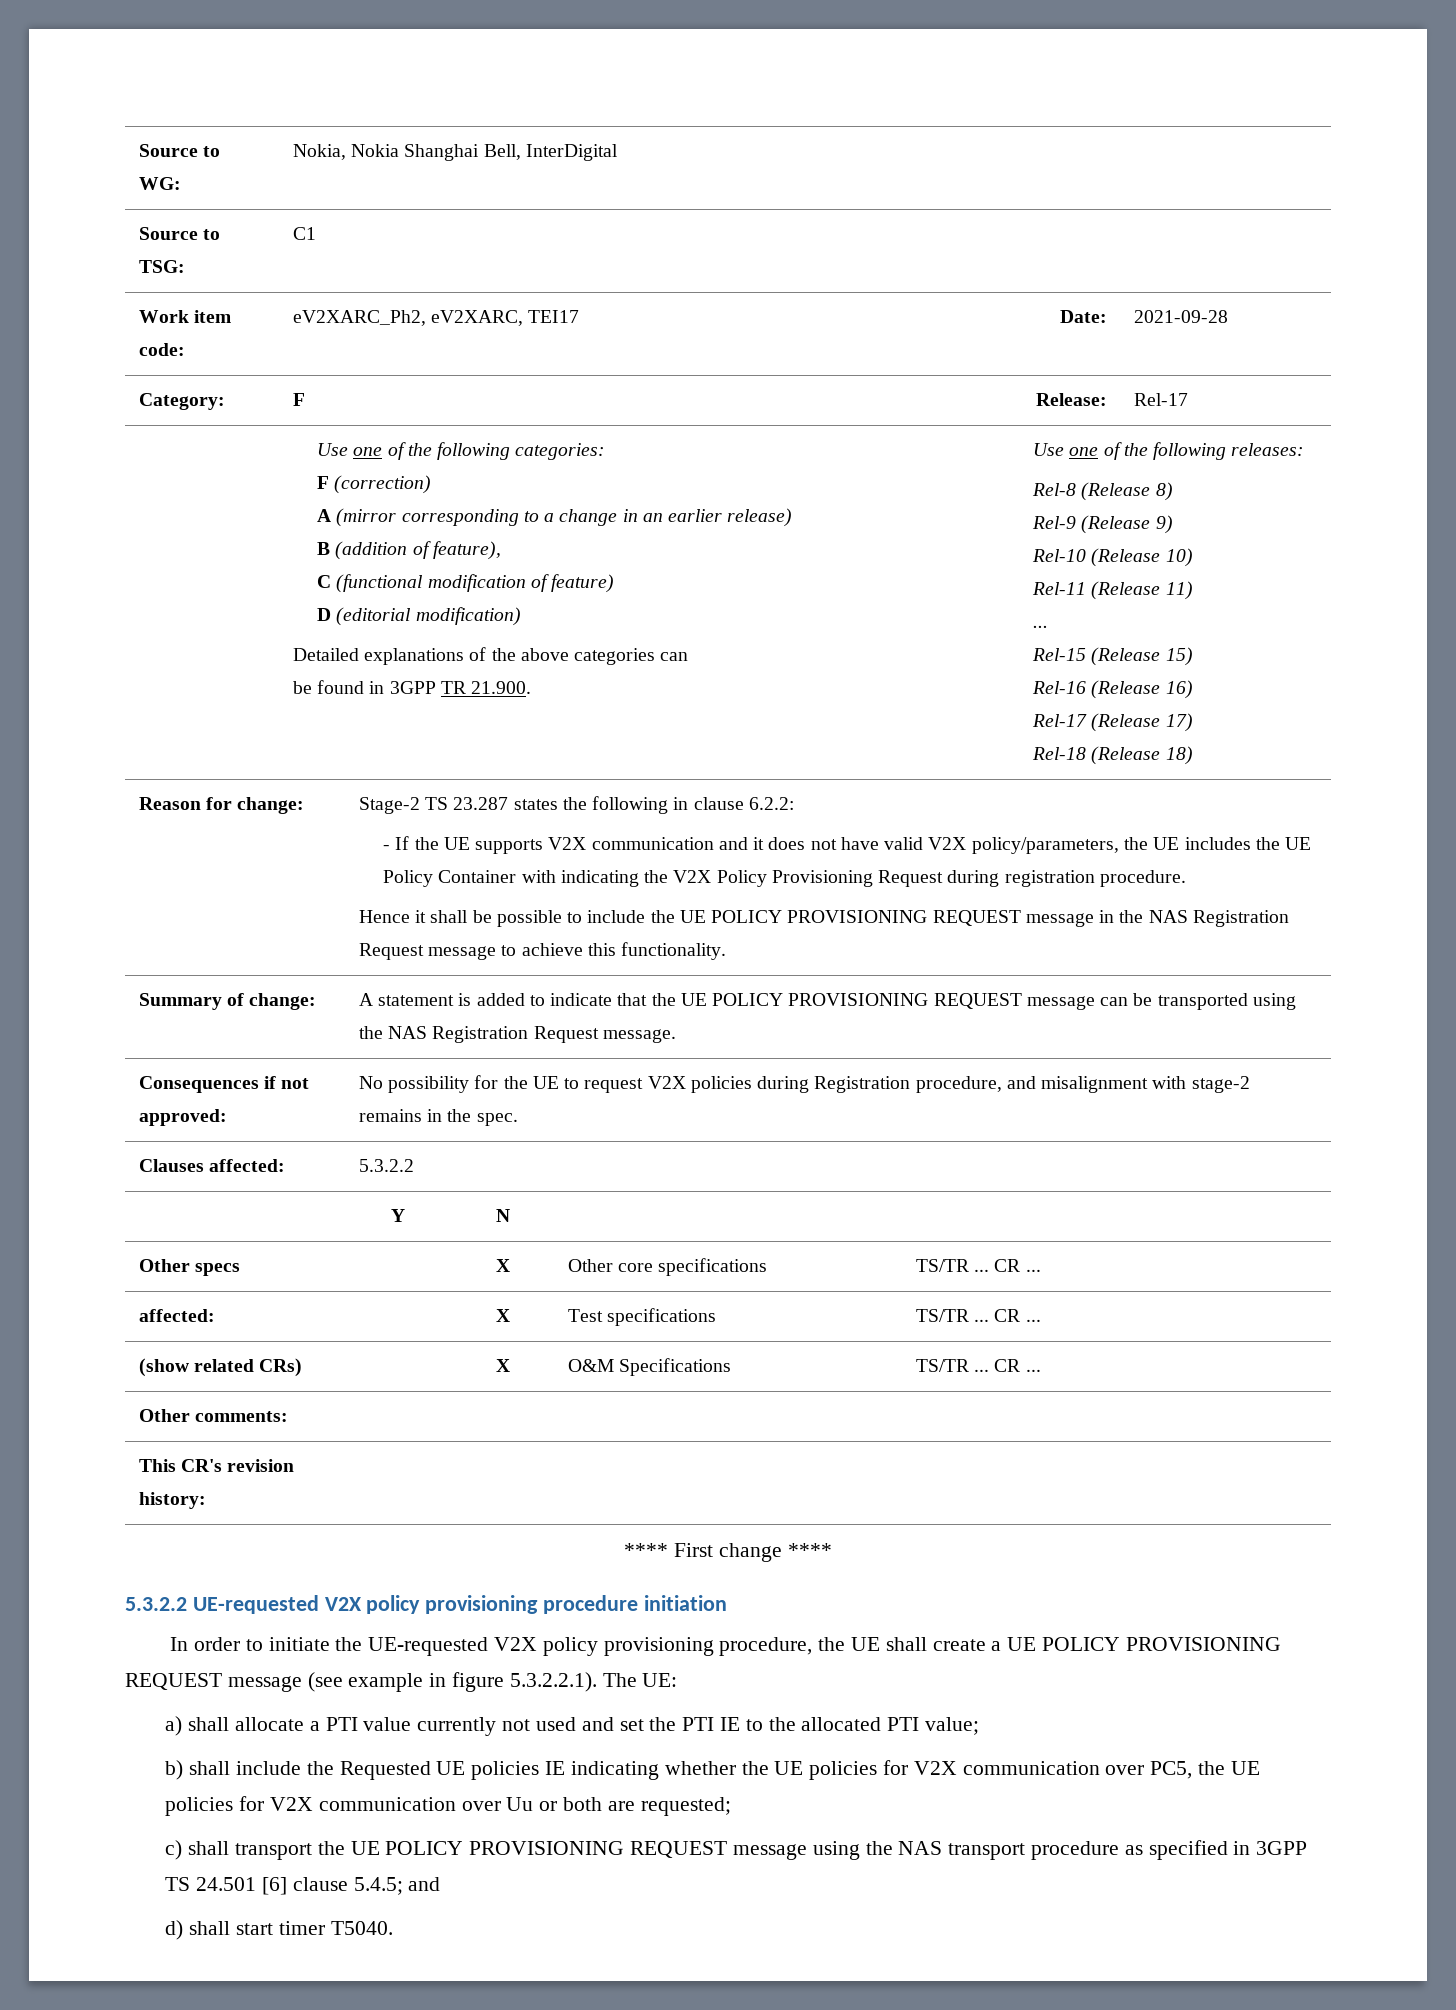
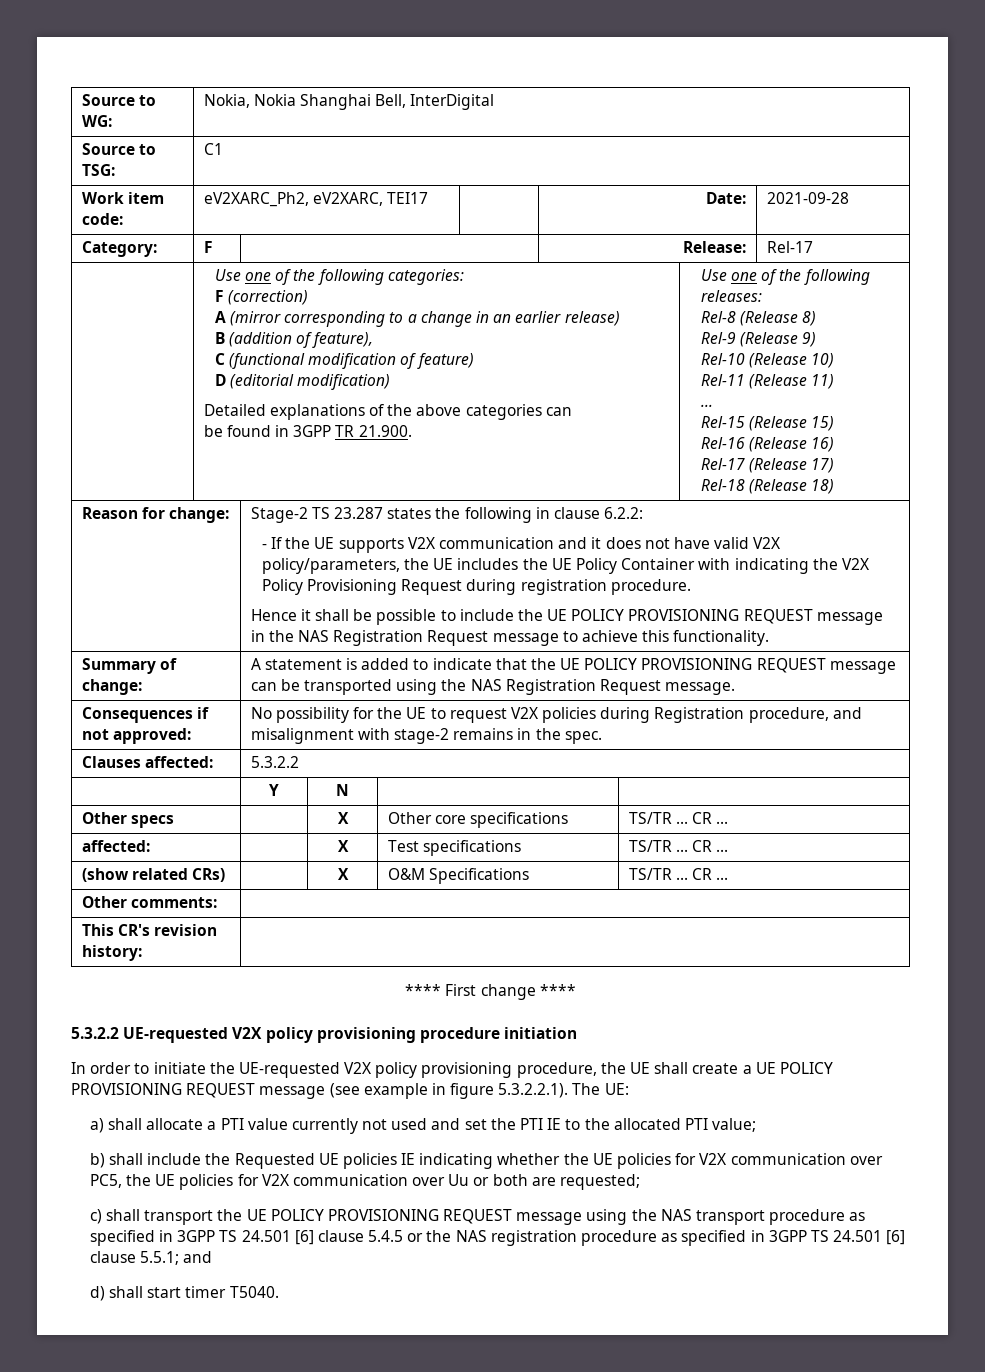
[353,1877,403,1895] 5.4.5; -> [368,1230,906,1246] [89,1251,179,1265] 5.4.5 or the NAS registration procedure as specified in 3GPP TS 24.501 [6] clause 5.5.1;

